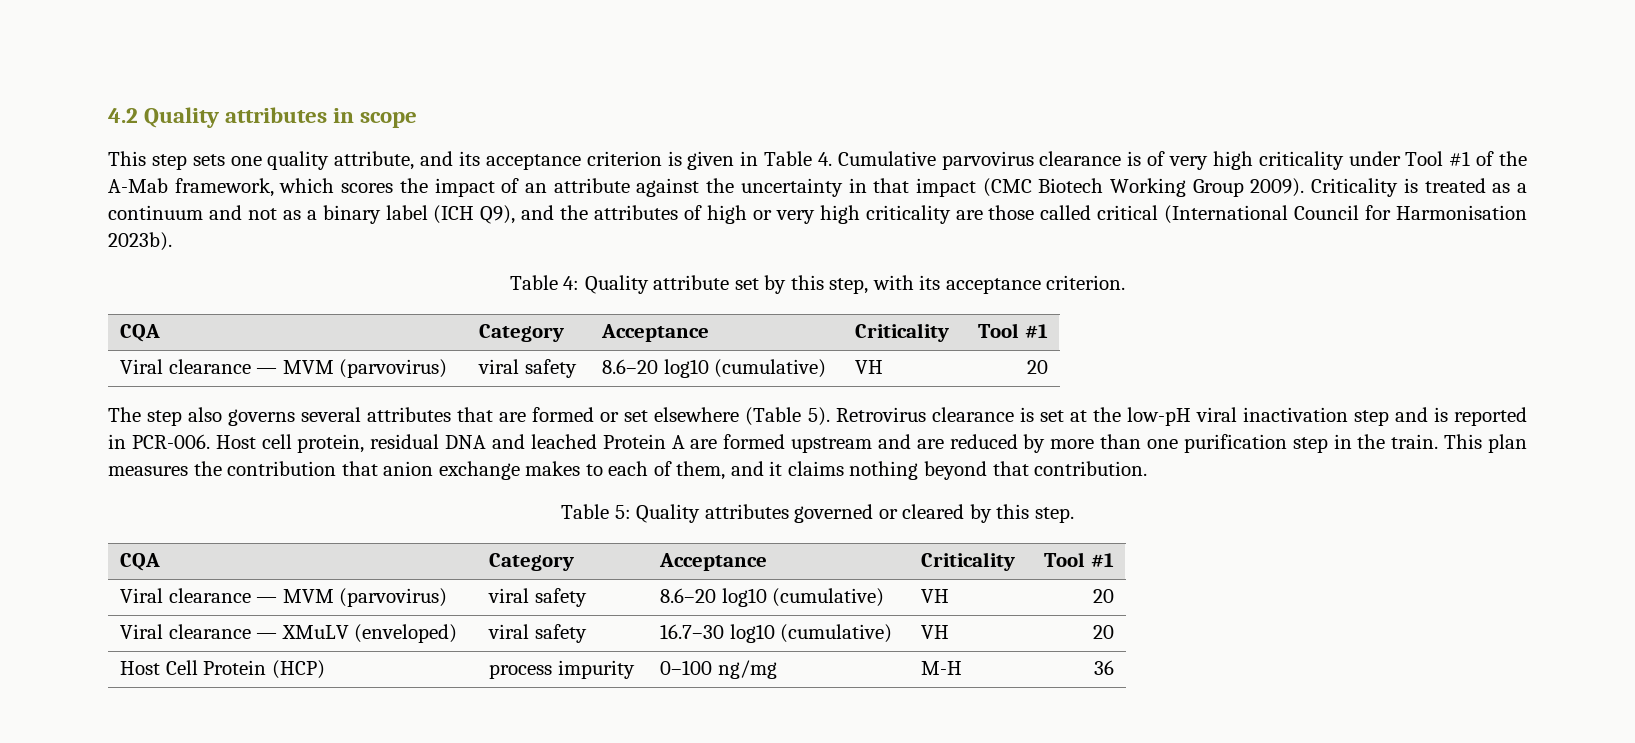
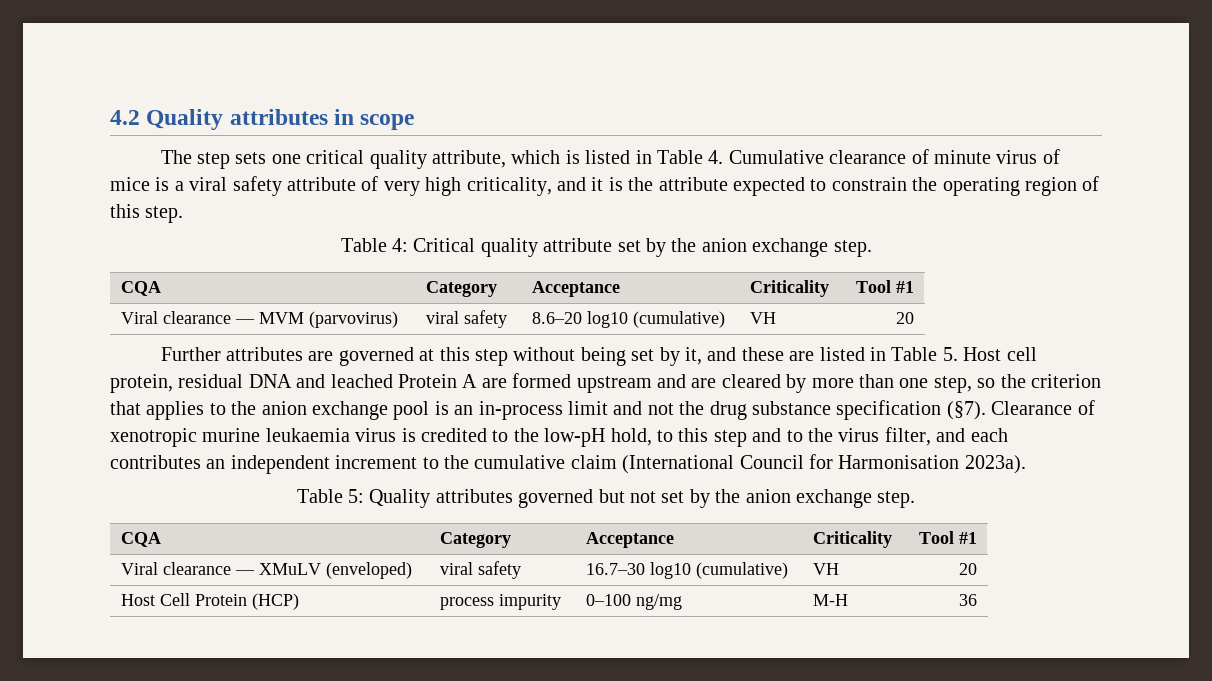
[108,151,146,166] This -> [160,150,192,164] The
(262, 161) none -> [306,150,365,164] critical
[420,151,1528,170] [108,178,1527,197] [108,205,1527,224] [108,232,172,251] and its acceptance criterion is given in Table 4. Cumulative parvovirus clearance is of very high criticality under Tool #1 of the A-Mab framework, which scores the impact of an attribute against the uncertainty in that impact (CMC Biotech Working Group 2009). Criticality is treated as a continuum and not as a binary label (ICH Q9), and the attributes of high or very high criticality are those called critical (International Council for Harmonisation 2023b). -> [511,149,1060,164] [110,176,1100,196] [110,204,184,223] which is listed in Table 4. Cumulative clearance of minute virus of mice is a viral safety attribute of very high criticality, and it is the attribute expected to constrain the operating region of this step.
[584,275,649,294] Quality -> [413,238,538,257] Critical quality
[790,275,1126,294] this step, with its acceptance criterion. -> [671,238,872,257] the anion exchange step.
[108,407,1527,426] [108,434,210,449] The step also governs several attributes that are formed or set elsewhere (Table 5). Retrovirus clearance is set at the low-pH viral inactivation step and is reported in PCR-006. -> [160,347,958,366] Further attributes are governed at this step without being set by it, and these are listed in Table 5.
[949,434,1018,449] reduced -> [721,374,781,388] cleared
[1183,434,1528,453] [108,461,1148,480] purification step in the train. This plan measures the contribution that anion exchange makes to each of them, and it claims nothing beyond that contribution. -> [933,374,1101,393] [110,400,1095,420] [110,427,1008,447] [110,454,1026,474] step, so the criterion that applies to the anion exchange pool is an in-process limit and not the drug substance specification (§7). Clearance of xenotropic murine leukaemia virus is credited to the low-pH hold, to this step and to the virus filter, and each contributes an independent increment to the cumulative claim (International Council for Harmonisation 2023a).
[878,504,1074,523] [120,553,161,571] [489,553,575,571] [659,553,768,571] [921,552,1016,571] [1044,552,1114,567] [120,588,448,607] [488,588,587,607] [660,588,885,607] [921,589,950,603] [1092,589,1114,603] or cleared by this step. // CQA | Category | Acceptance | Criticality | Tool #1 // Viral clearance — MVM (parvovirus) | viral safety | 8.6–20 log10 (cumulative) | VH | 20 -> [598,489,916,508] [121,532,162,547] [440,532,512,548] [586,532,675,548] [813,531,893,548] [918,531,977,544] but not set by the anion exchange step. // CQA | Category | Acceptance | Criticality | Tool #1

